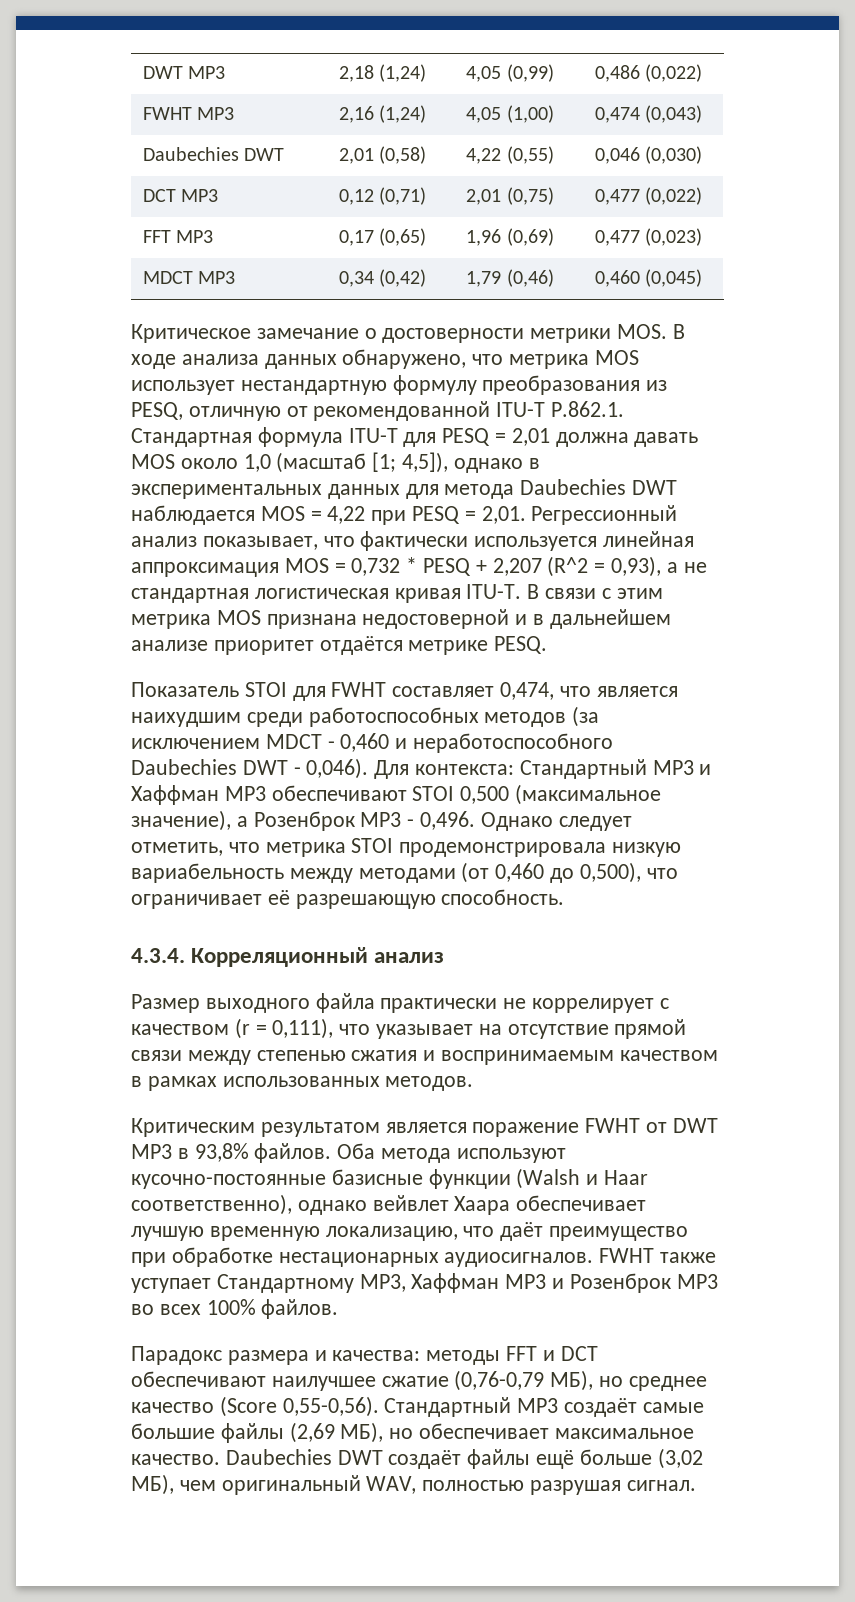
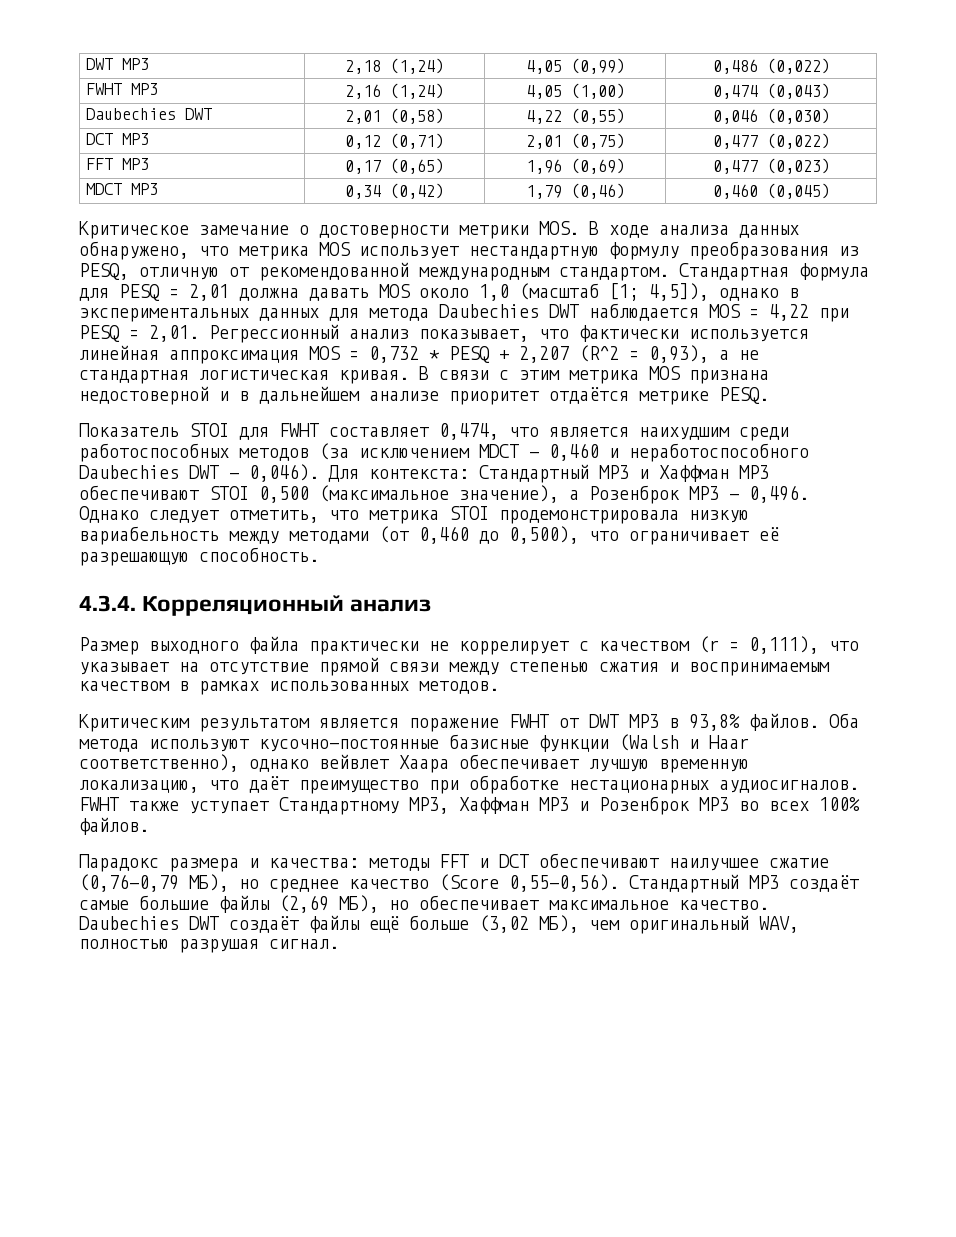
[496,401,625,417] ITU-T P.862.1. -> [419,267,669,281] международным стандартом.
[348,428,398,443] ITU-T -> (869, 272) none
[394,584,522,603] кривая ITU-T. -> [339,370,409,384] кривая.

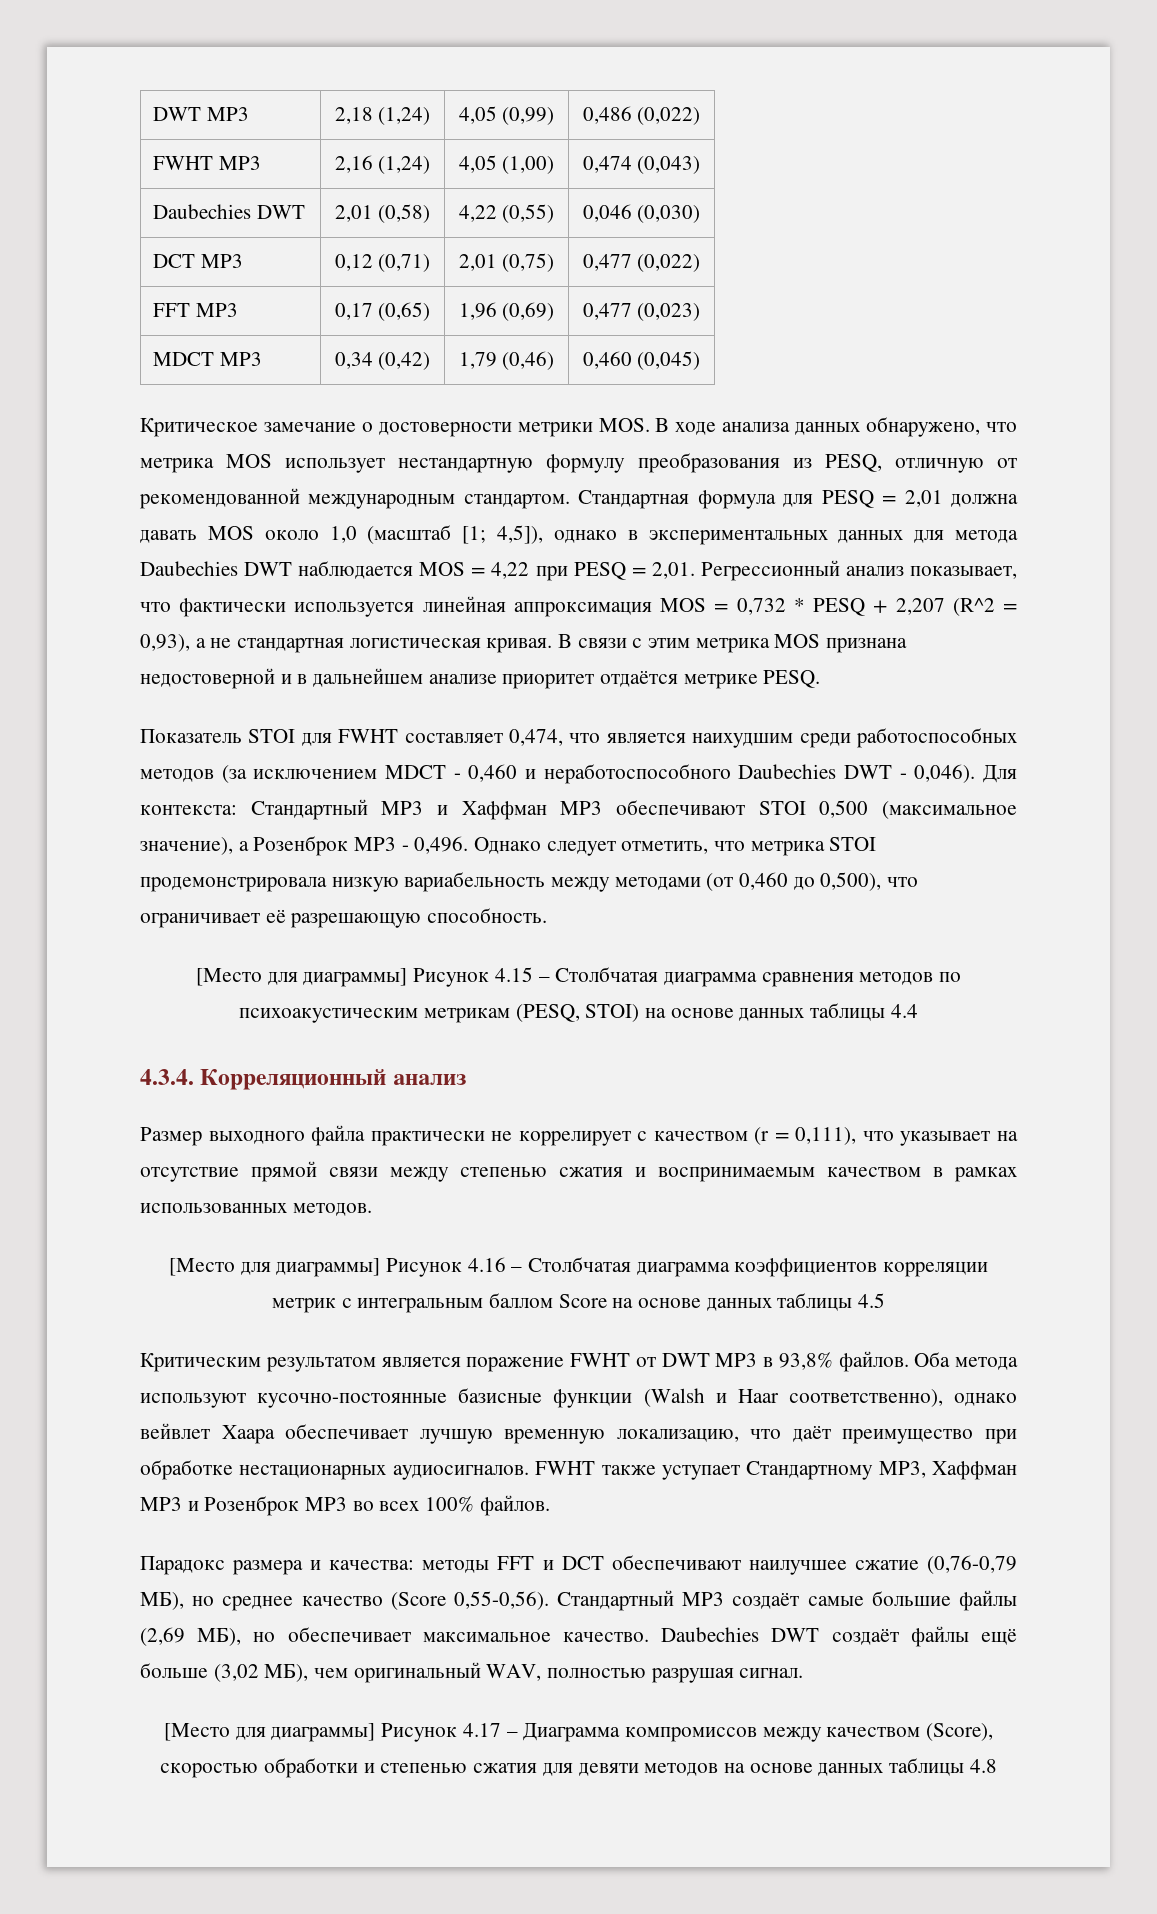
(319, 554) none -> [196,967,961,987] [239,1003,918,1023] // [Место для диаграммы] Рисунок 4.15 – Столбчатая диаграмма сравнения методов по психоакустическим метрикам (PESQ, STOI) на основе данных таблицы 4.4
(499, 687) none -> [168,1257,989,1277] [271,1293,886,1313] // [Место для диаграммы] Рисунок 4.16 – Столбчатая диаграмма коэффициентов корреляции метрик с интегральным баллом Score на основе данных таблицы 4.5
(339, 944) none -> [164,1723,993,1742] [160,1758,997,1778] // [Место для диаграммы] Рисунок 4.17 – Диаграмма компромиссов между качеством (Score), скоростью обработки и степенью сжатия для девяти методов на основе данных таблицы 4.8

